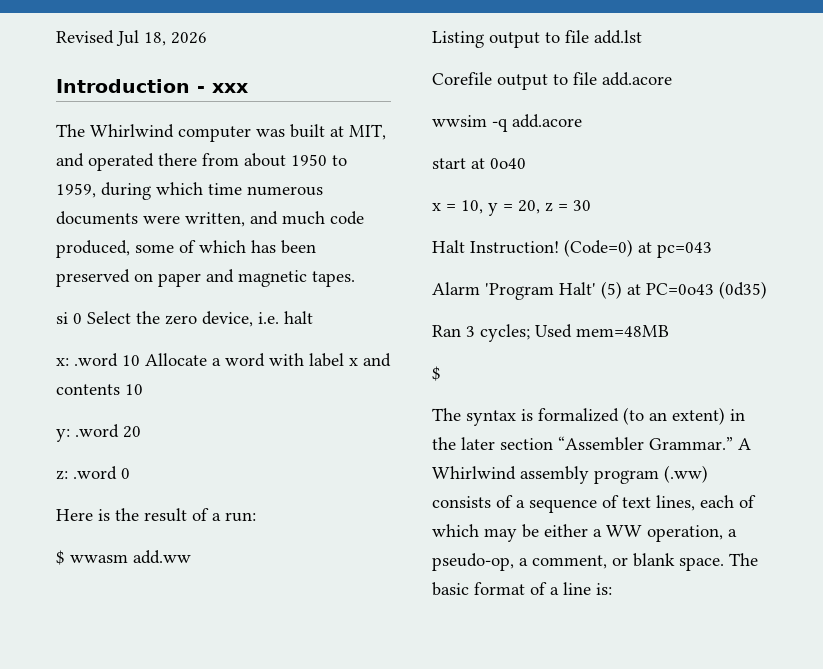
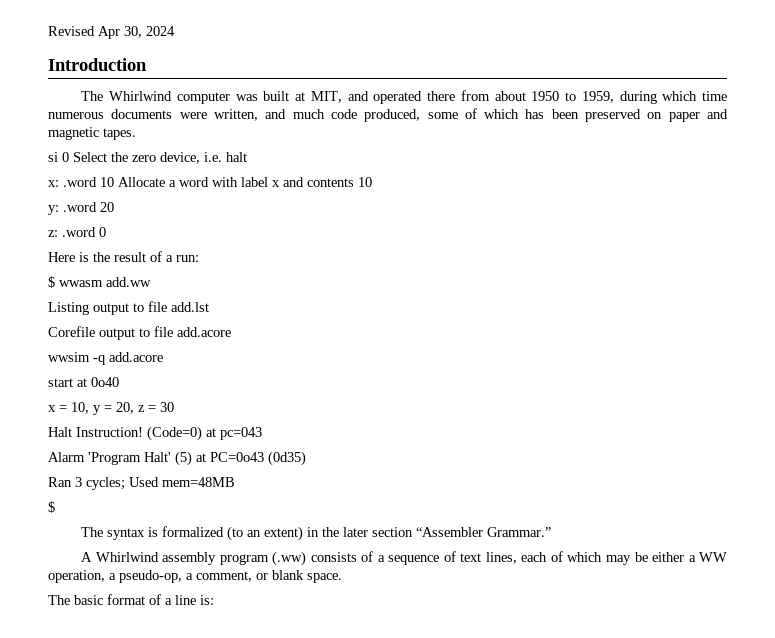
[116,30,207,46] Jul 18, 2026 -> [98,26,175,39] Apr 30, 2024
[197,83,248,93] - xxx -> (147, 64) none
(733, 443) none -> (552, 532) //
(724, 564) none -> (342, 578) //

